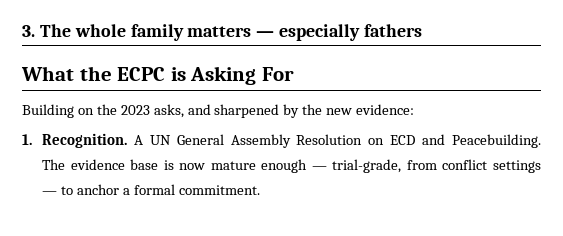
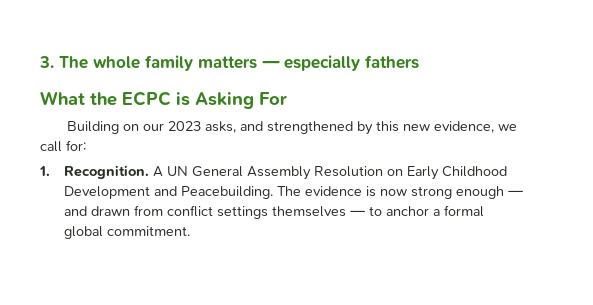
[96,104,117,115] the -> [142,123,164,131] our
[214,104,415,118] sharpened by the new evidence: -> [266,121,517,135] [40,140,86,152] strengthened by this new evidence, we call for:
[390,135,416,145] ECD -> [407,166,508,180] [64,186,151,199] Early Childhood Development
[130,159,159,170] base -> (363, 191) none
[210,161,256,170] mature -> [411,186,453,199] strong
[332,159,402,173] trial-grade, -> [64,206,131,216] and drawn
(541, 166) none -> [272,206,347,217] themselves
(175, 189) none -> [64,226,104,239] global

